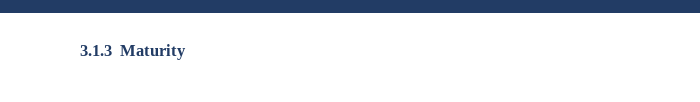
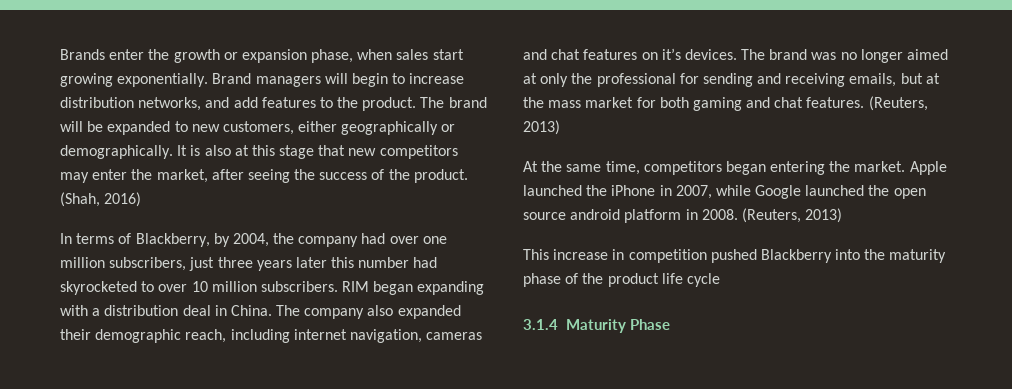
[80,44,186,60] 3.1.3 Maturity -> [60,49,464,63] [60,73,465,87] [60,97,487,111] [60,121,456,135] [60,145,458,159] [60,169,468,183] [60,192,142,207] [60,233,447,247] [60,257,438,271] [60,281,485,295] [60,305,461,319] [60,329,483,343] [523,48,949,63] [523,73,940,87] [523,96,928,111] [523,120,560,135] [523,161,947,175] [523,185,926,199] [523,208,843,223] [523,249,947,263] [523,273,720,287] [523,319,670,333] Brands enter the growth or expansion phase, when sales start growing exponentially. Brand managers will begin to increase distribution networks, and add features to the product. The brand will be expanded to new customers, either geographically or demographically. It is also at this stage that new competitors may enter the market, after seeing the success of the product. (Shah, 2016) // In terms of Blackberry, by 2004, the company had over one million subscribers, just three years later this number had skyrocketed to over 10 million subscribers. RIM began expanding with a distribution deal in China. The company also expanded their demographic reach, including internet navigation, cameras and chat features on it’s devices. The brand was no longer aimed at only the professional for sending and receiving emails, but at the mass market for both gaming and chat features. (Reuters, 2013) // At the same time, competitors began entering the market. Apple launched the iPhone in 2007, while Google launched the open source android platform in 2008. (Reuters, 2013) // This increase in competition pushed Blackberry into the maturity phase of the product life cycle // 3.1.4 Maturity Phase

